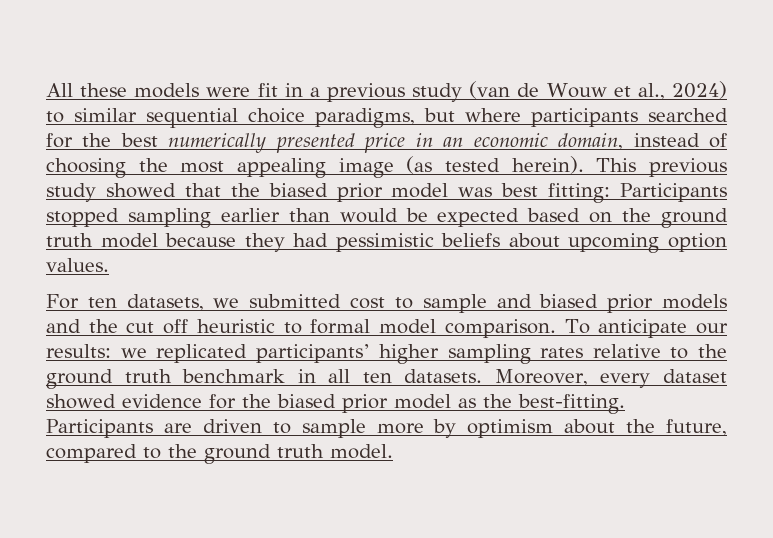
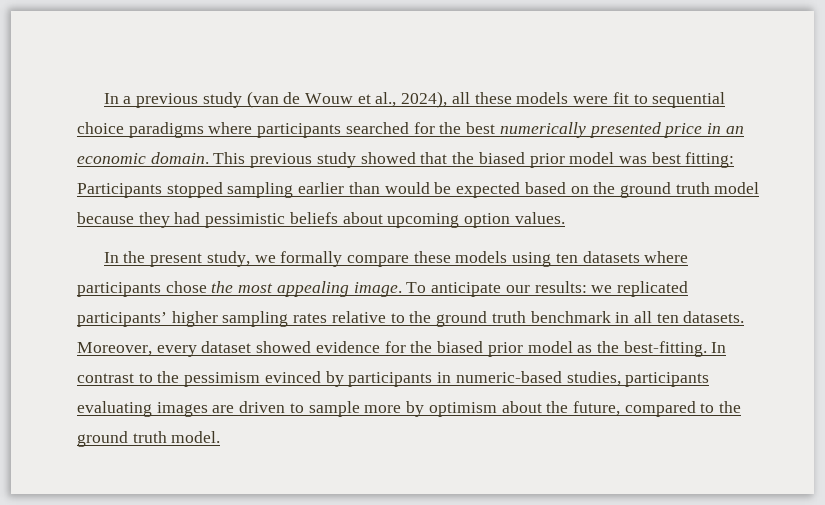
[46,83,303,98] All these models were fit in -> [103,93,119,104] In
[671,81,727,99] [46,108,455,128] 2024) to similar sequential choice paradigms, but -> [401,91,726,108] [77,122,204,138] 2024), all these models were fit to sequential choice paradigms
[558,133,728,150] [46,156,584,178] domain, instead of choosing the most appealing image (as tested herein). -> [150,152,209,164] domain.
[46,294,727,313] [46,319,556,338] For ten datasets, we submitted cost to sample and biased prior models and the cut off heuristic to formal model comparison. -> [103,251,689,267] [77,281,402,297] In the present study, we formally compare these models using ten datasets where participants chose the most appealing image.
[46,419,153,438] Participants -> [711,342,727,353] [77,371,710,387] [77,401,208,417] In contrast to the pessimism evinced by participants in numeric-based studies, participants evaluating images

